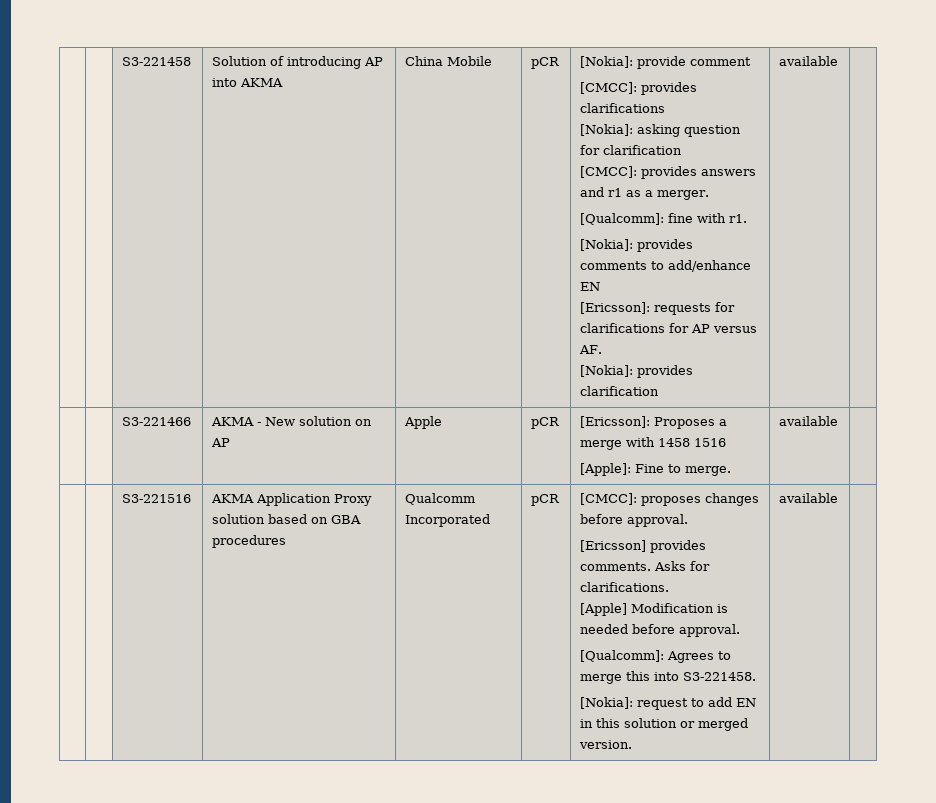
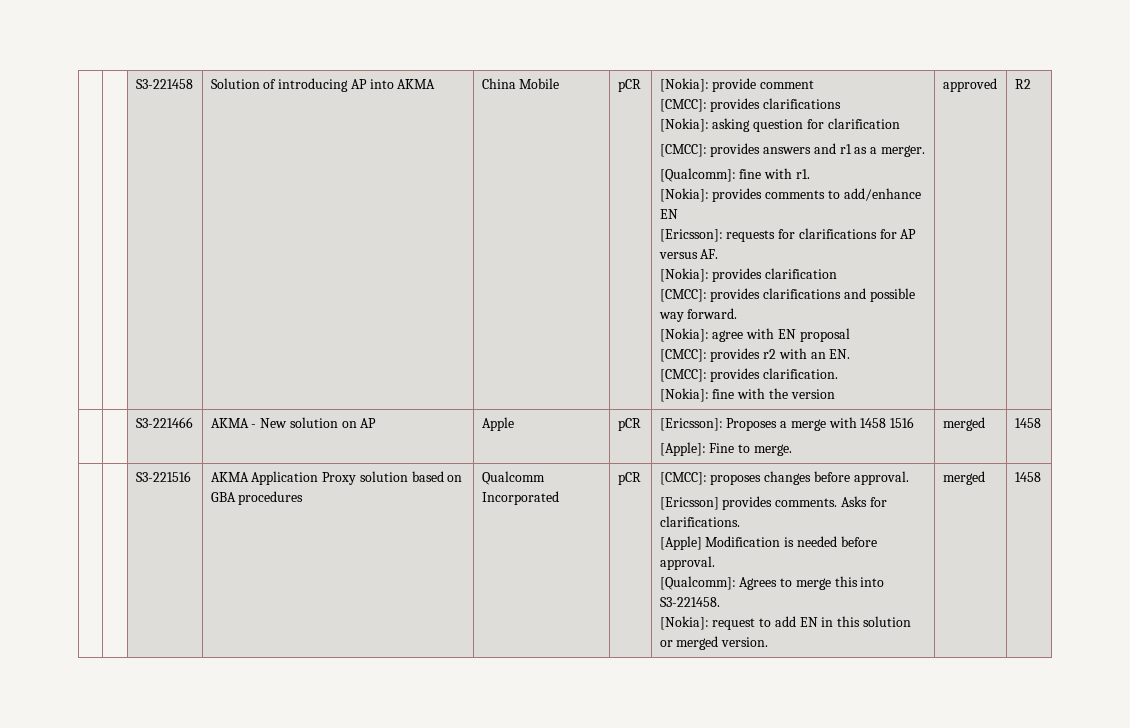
[778,56,838,66] | available | -> [659,288,915,302] [658,308,738,322] [659,328,850,342] [659,348,851,362] [659,368,839,382] [659,388,835,402] [942,78,997,92] [1014,79,1031,89] // [CMCC]: provides clarifications and possible way forward. // [Nokia]: agree with EN proposal // [CMCC]: provides r2 with an EN. // [CMCC]: provides clarification. // [Nokia]: fine with the version | approved | R2
[778,416,838,426] available | -> [942,417,985,431] [1014,418,1041,428] merged | 1458
[778,493,838,503] available | -> [942,471,985,485] [1014,472,1041,482] merged | 1458

